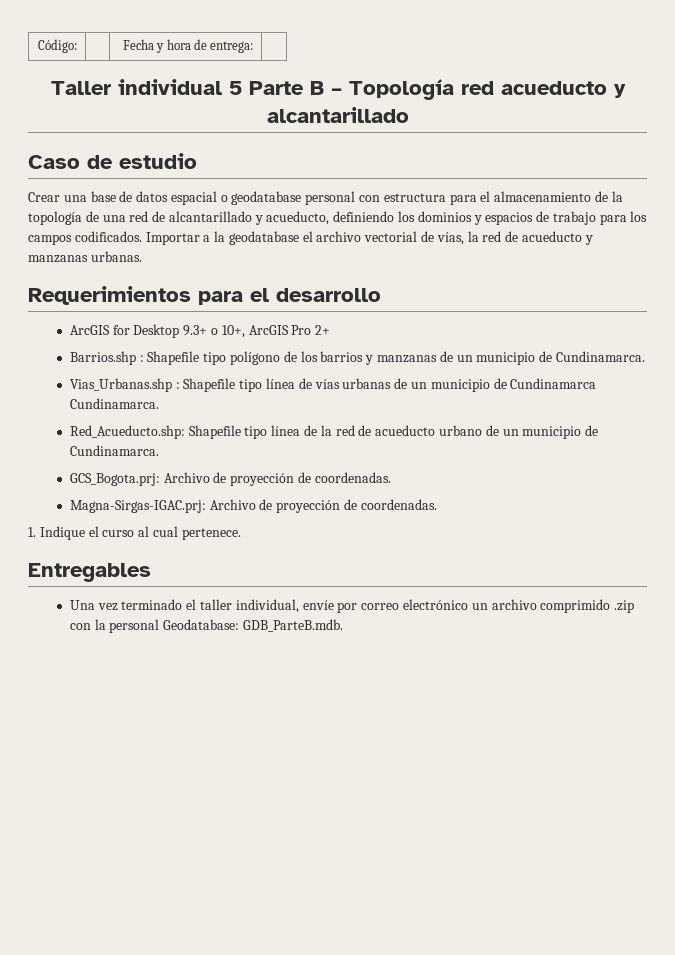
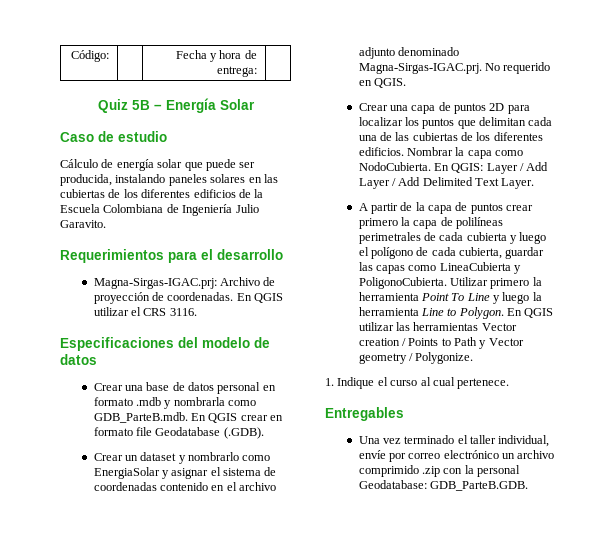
[50,79,626,100] [266,107,409,123] [28,153,197,169] [28,191,623,205] [28,211,648,225] [28,231,593,245] [28,251,142,263] [28,286,381,305] [69,324,331,338] [69,351,645,365] [69,378,597,392] [69,398,159,409] [69,425,599,439] [69,445,159,456] [69,472,391,486] Taller individual 5 Parte B – Topología red acueducto y alcantarillado // Caso de estudio // Crear una base de datos espacial o geodatabase personal con estructura para el almacenamiento de la topología de una red de alcantarillado y acueducto, definiendo los dominios y espacios de trabajo para los campos codificados. Importar a la geodatabase el archivo vectorial de vías, la red de acueducto y manzanas urbanas. // Requerimientos para el desarrollo // ArcGIS for Desktop 9.3+ o 10+, ArcGIS Pro 2+ // Barrios.shp : Shapefile tipo polígono de los barrios y manzanas de un municipio de Cundinamarca. // Vias_Urbanas.shp : Shapefile tipo línea de vías urbanas de un municipio de Cundinamarca Cundinamarca. // Red_Acueducto.shp: Shapefile tipo línea de la red de acueducto urbano de un municipio de Cundinamarca. // GCS_Bogota.prj: Archivo de proyección de coordenadas. -> [97,98,255,113] [60,131,167,142] [60,159,256,171] [60,174,278,186] [60,189,264,198] [60,204,259,216] [60,220,106,228] [60,249,283,263] Quiz 5B – Energía Solar // Caso de estudio // Cálculo de energía solar que puede ser producida, instalando paneles solares en las cubiertas de los diferentes edificios de la Escuela Colombiana de Ingeniería Julio Garavito. // Requerimientos para el desarrollo
(437, 504) none -> [236,293,284,303] [93,307,197,316] [60,337,270,351] [60,354,97,365] [93,382,276,394] [93,397,257,409] [93,412,284,423] [93,427,264,439] [93,452,271,464] [93,467,277,479] [93,482,277,491] [358,47,459,59] [358,62,551,74] [358,78,406,88] [358,102,530,114] [358,117,553,129] [358,132,543,141] [358,147,524,159] [358,162,549,174] [358,177,535,189] [358,202,534,214] [358,217,504,229] [358,232,547,244] [358,247,545,259] [358,262,522,274] [358,277,542,289] [358,292,542,304] [358,307,554,319] [358,322,517,331] [358,337,524,349] [358,352,474,364] En QGIS utilizar el CRS 3116. // Especificaciones del modelo de datos // Crear una base de datos personal en formato .mdb y nombrarla como GDB_ParteB.mdb. En QGIS crear en formato file Geodatabase (.GDB). // Crear un dataset y nombrarlo como EnergiaSolar y asignar el sistema de coordenadas contenido en el archivo adjunto denominado Magna-Sirgas-IGAC.prj. No requerido en QGIS. // Crear una capa de puntos 2D para localizar los puntos que delimitan cada una de las cubiertas de los diferentes edificios. Nombrar la capa como NodoCubierta. En QGIS: Layer / Add Layer / Add Delimited Text Layer. // A partir de la capa de puntos crear primero la capa de polilíneas perimetrales de cada cubierta y luego el polígono de cada cubierta, guardar las capas como LineaCubierta y PoligonoCubierta. Utilizar primero la herramienta Point To Line y luego la herramienta Line to Polygon. En QGIS utilizar las herramientas Vector creation / Points to Path y Vector geometry / Polygonize.
[243,619,344,632] GDB_ParteB.mdb. -> [429,481,528,491] GDB_ParteB.GDB.

